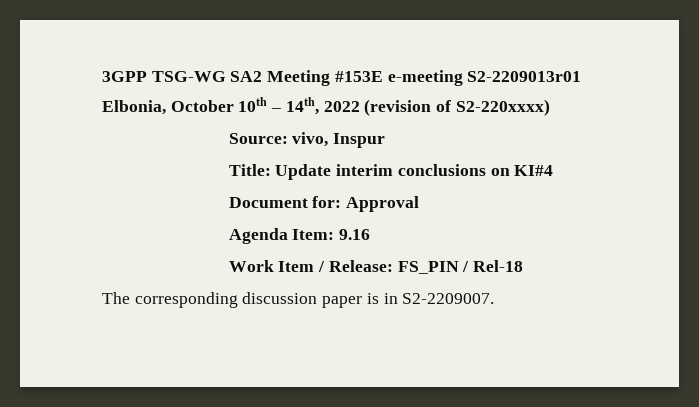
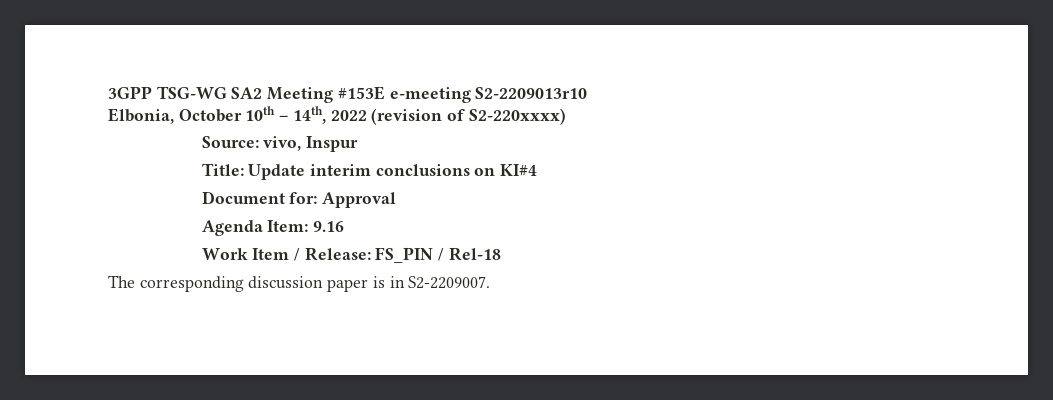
[467,71,582,82] S2-2209013r01 -> [475,87,588,99] S2-2209013r10

